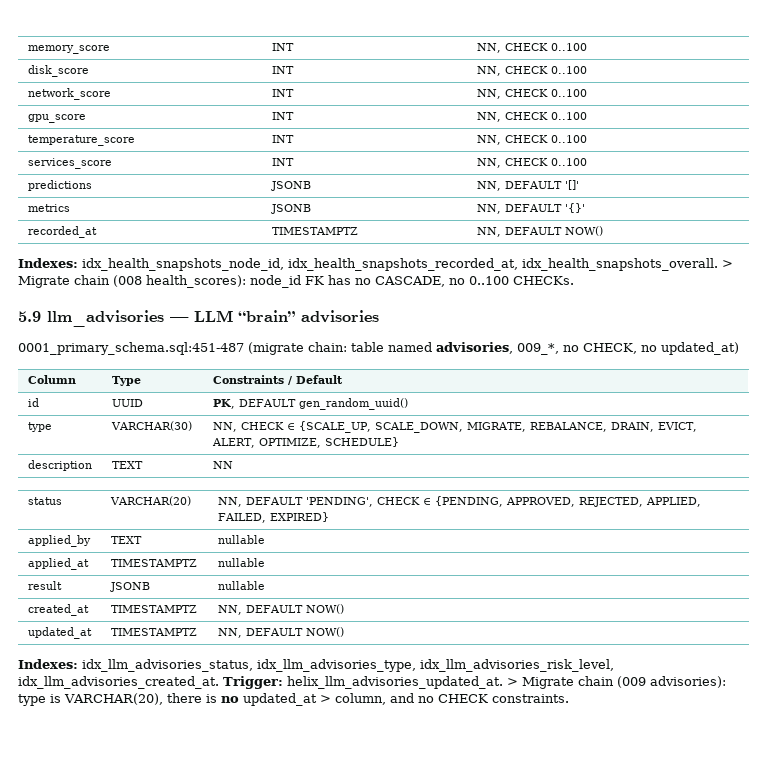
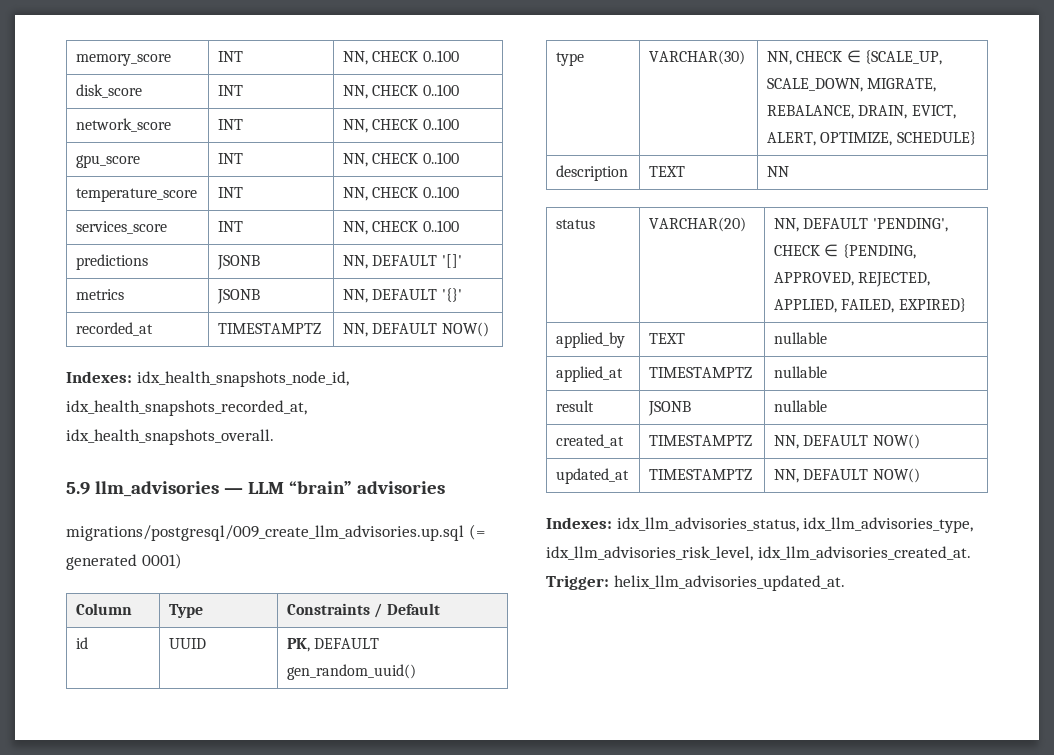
[722,260,733,268] [18,275,574,288] > Migrate chain (008 health_scores): node_id FK has no CASCADE, no 0..100 CHECKs. -> (274, 437) none
[18,342,739,355] 0001_primary_schema.sql:451-487 (migrate chain: table named advisories, 009_*, no CHECK, no updated_at) -> [66,524,485,541] [66,553,182,570] migrations/postgresql/009_create_llm_advisories.up.sql (= generated 0001)
[507,676,726,689] [18,693,569,706] > Migrate chain (009 advisories): type is VARCHAR(20), there is no updated_at > column, and no CHECK constraints. -> (845, 583) none

